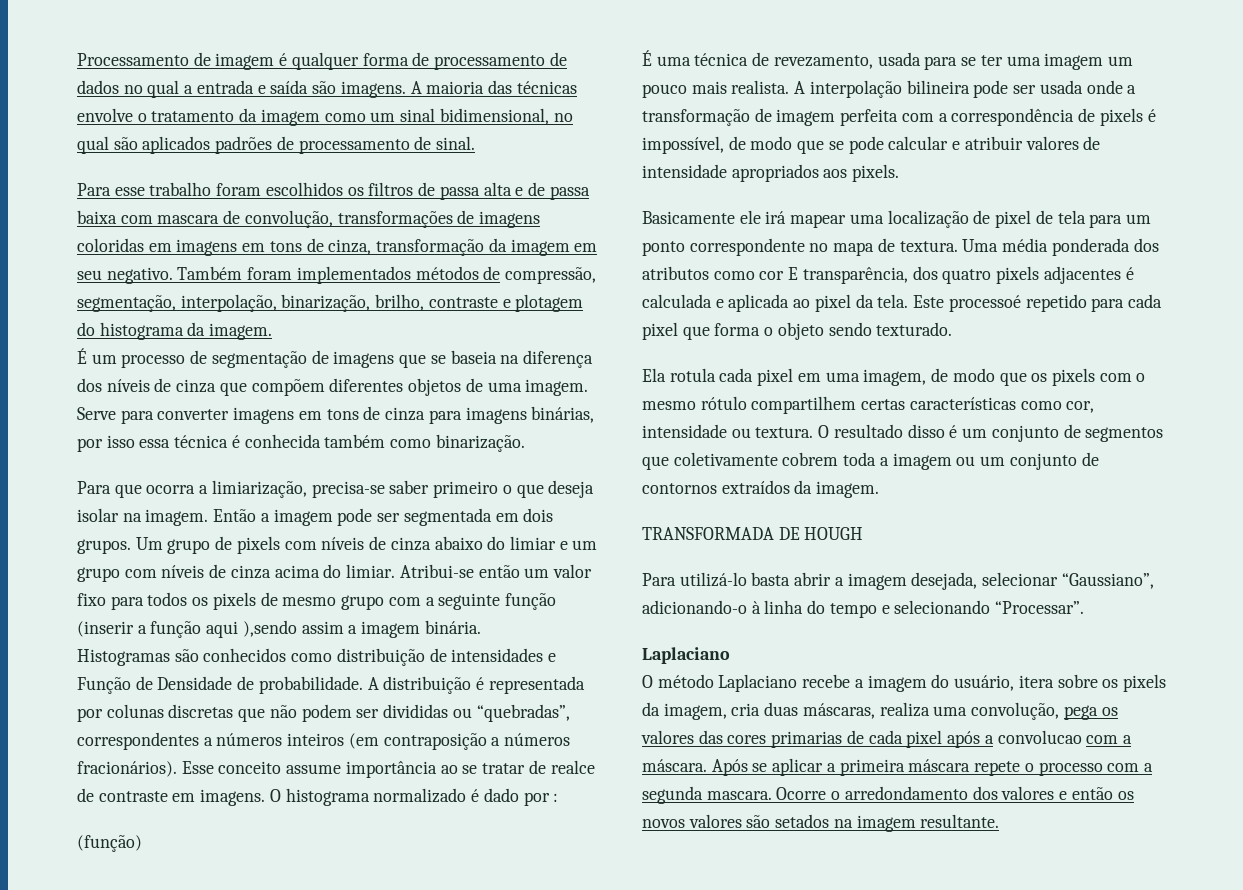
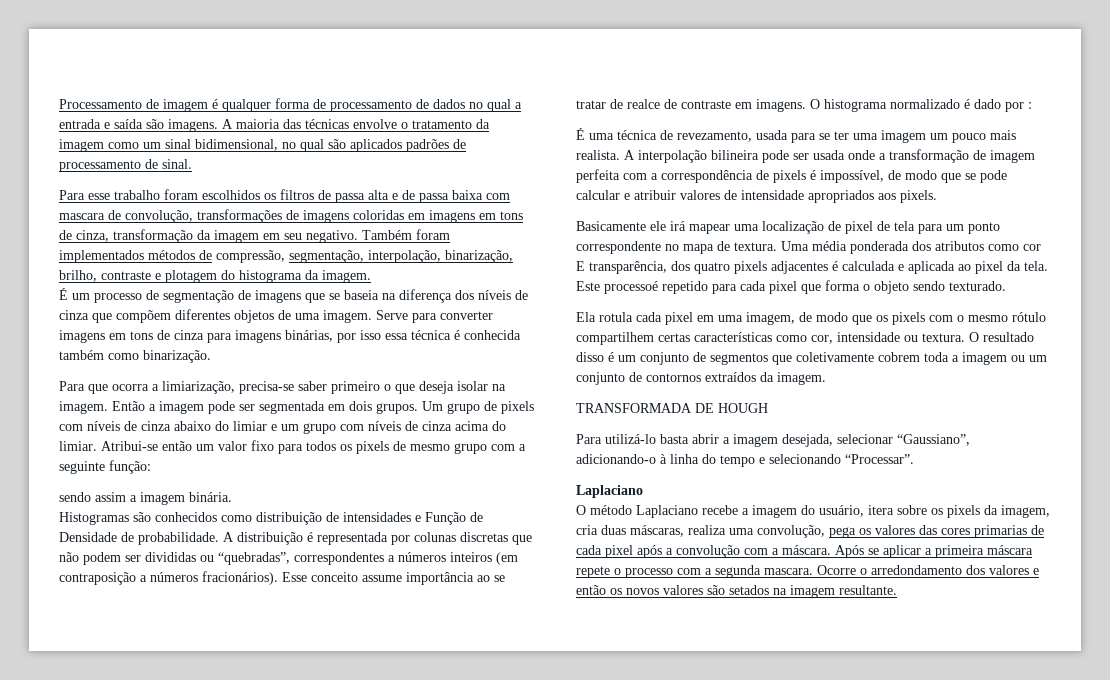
[504,593,556,610] [77,620,297,638] função (inserir a função aqui ),sendo -> [109,460,151,474] [59,492,91,502] função: // sendo
[77,835,142,852] // (função) -> (1032, 105) none
[997,730,1082,744] convolucao -> [676,545,740,558] convolução

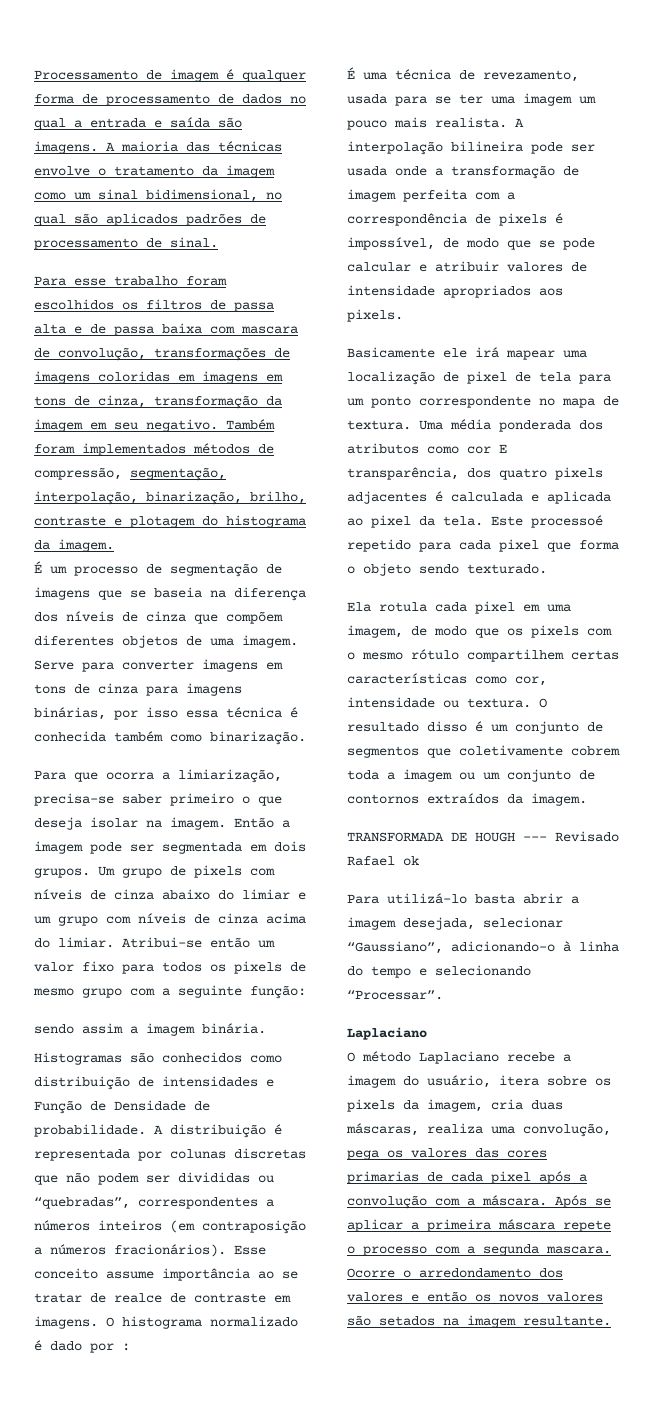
(768, 408) none -> [523,831,619,842] [347,856,419,866] --- Revisado Rafael ok

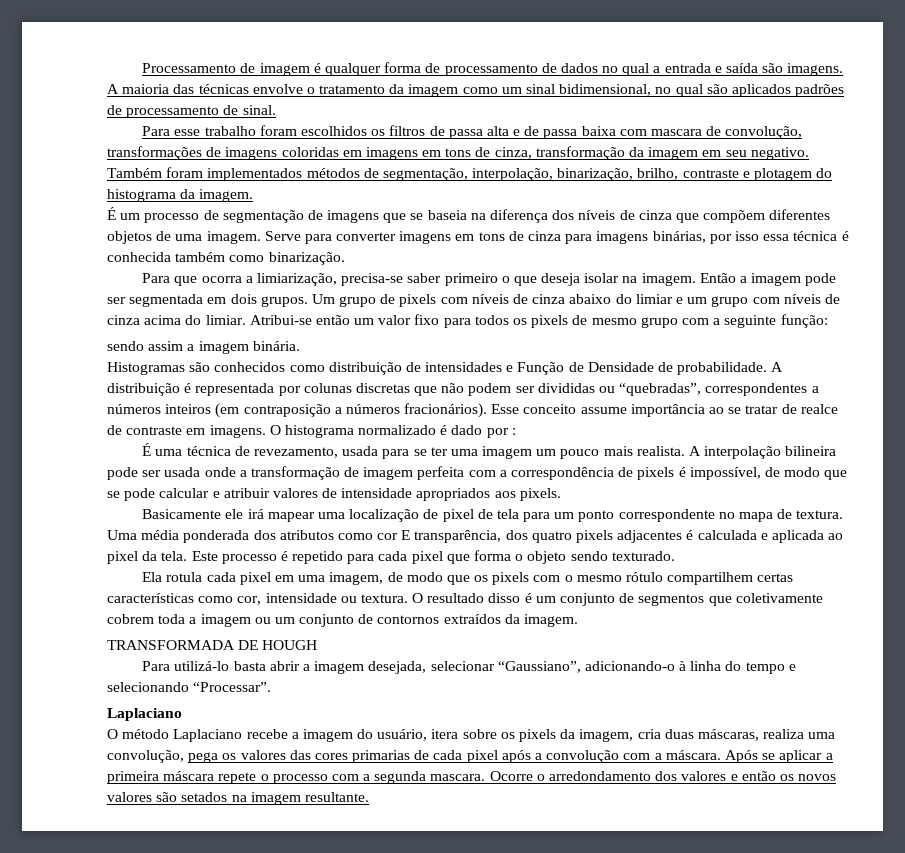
[34,467,122,480] compressão, -> (379, 173) none
[531,515,603,528] processoé -> [221,551,288,564] processo é
[523,831,619,842] [347,856,419,866] --- Revisado Rafael ok -> (318, 645) none

